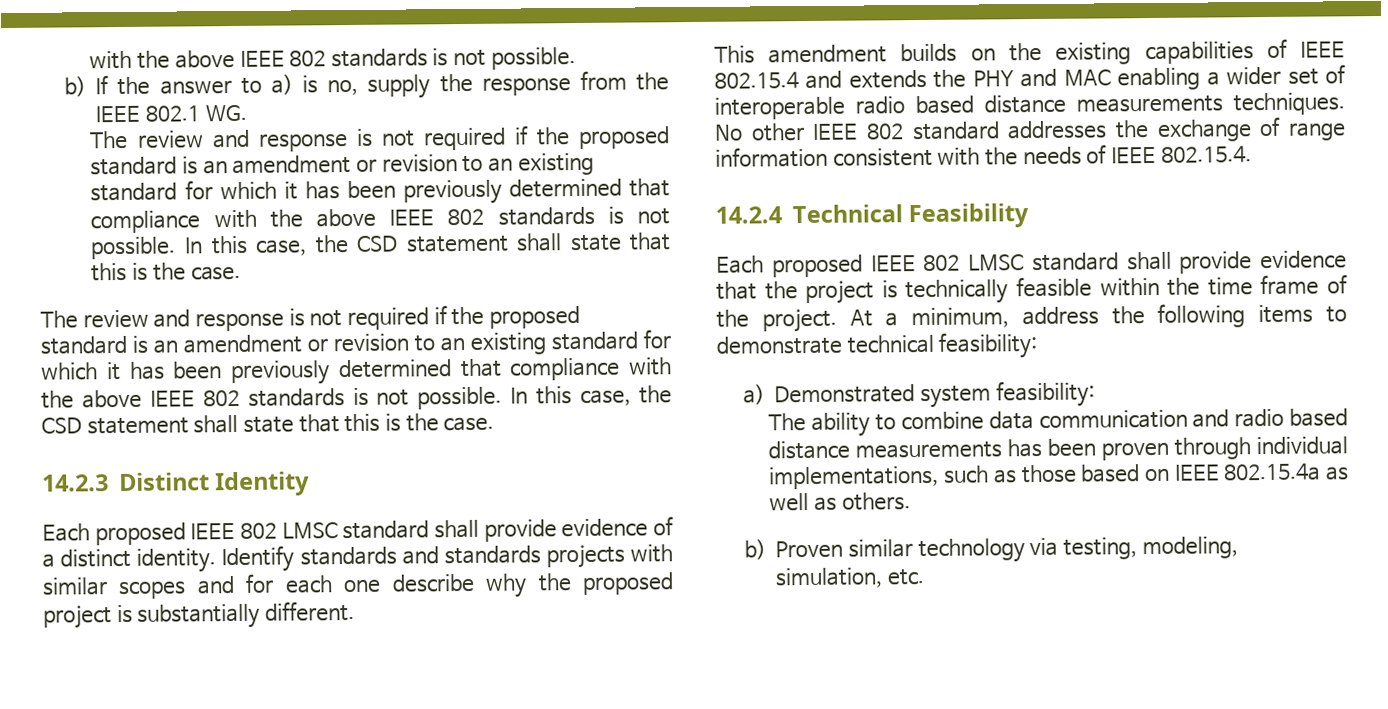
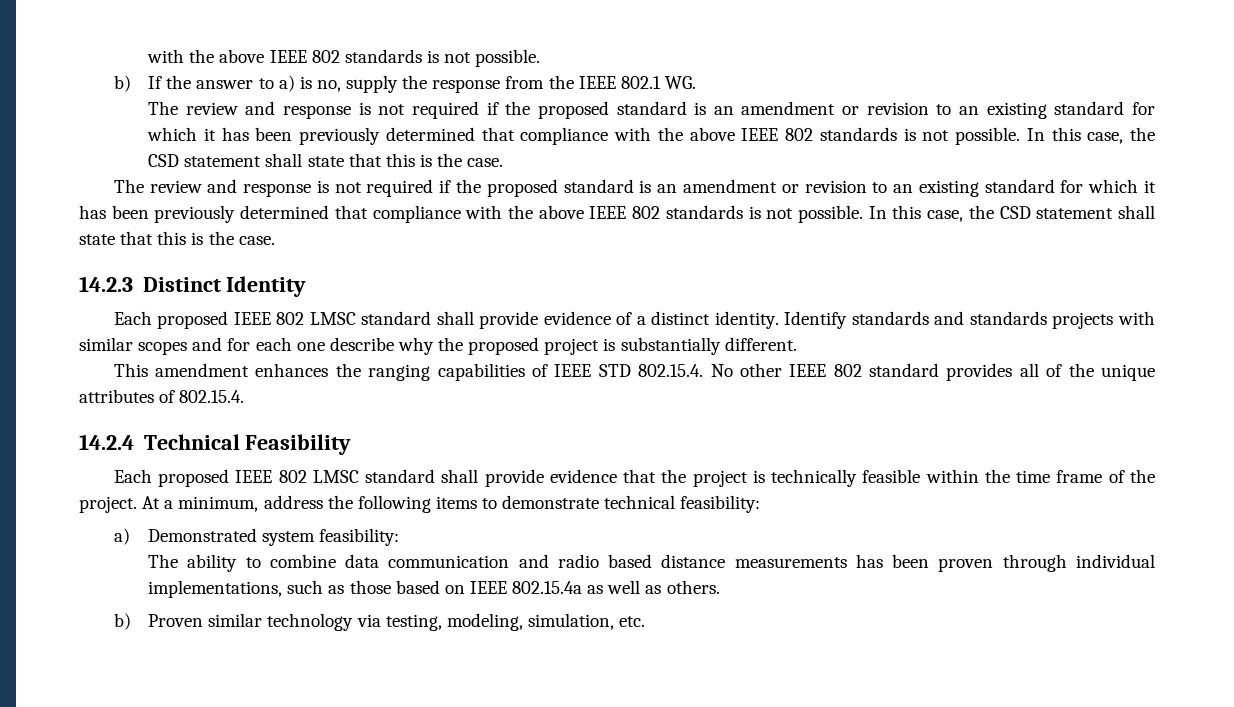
[900,38,1345,65] [714,64,1346,91] [714,92,1345,120] builds on the existing capabilities of IEEE 802.15.4 and extends the PHY and MAC enabling a wider set of interoperable radio based distance measurements techniques. -> [255,363,704,381] enhances the ranging capabilities of IEEE STD 802.15.4.
[1007,116,1347,142] [715,144,1157,168] addresses the exchange of range information consistent with the needs of IEEE -> [946,363,1156,381] [79,389,176,403] provides all of the unique attributes of

